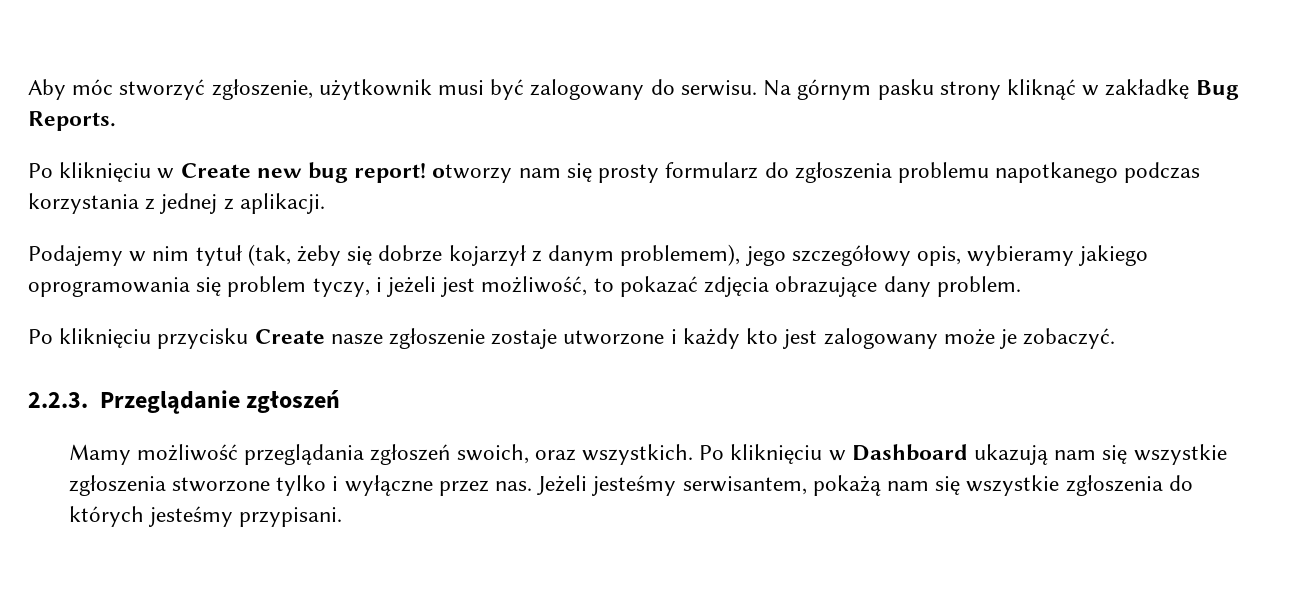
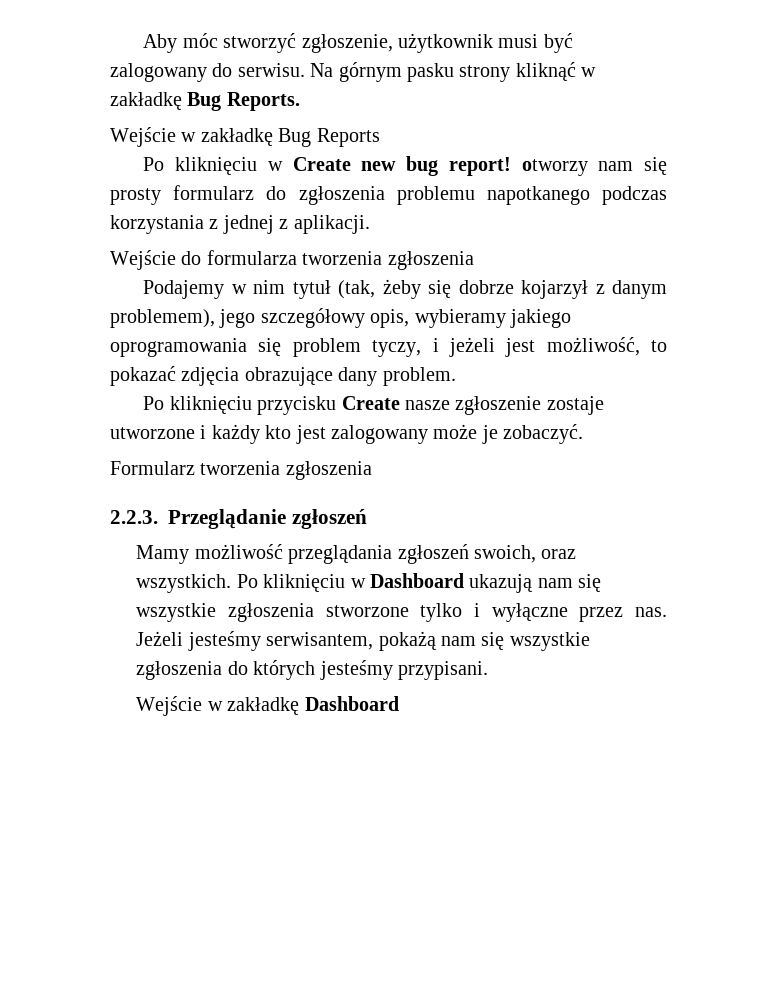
(116, 121) none -> [110,127,380,147] // Wejście w zakładkę Bug Reports
(325, 203) none -> [110,250,474,270] // Wejście do formularza tworzenia zgłoszenia
(1116, 338) none -> [110,461,372,480] // Formularz tworzenia zgłoszenia
(343, 517) none -> [136,696,399,716] // Wejście w zakładkę Dashboard

